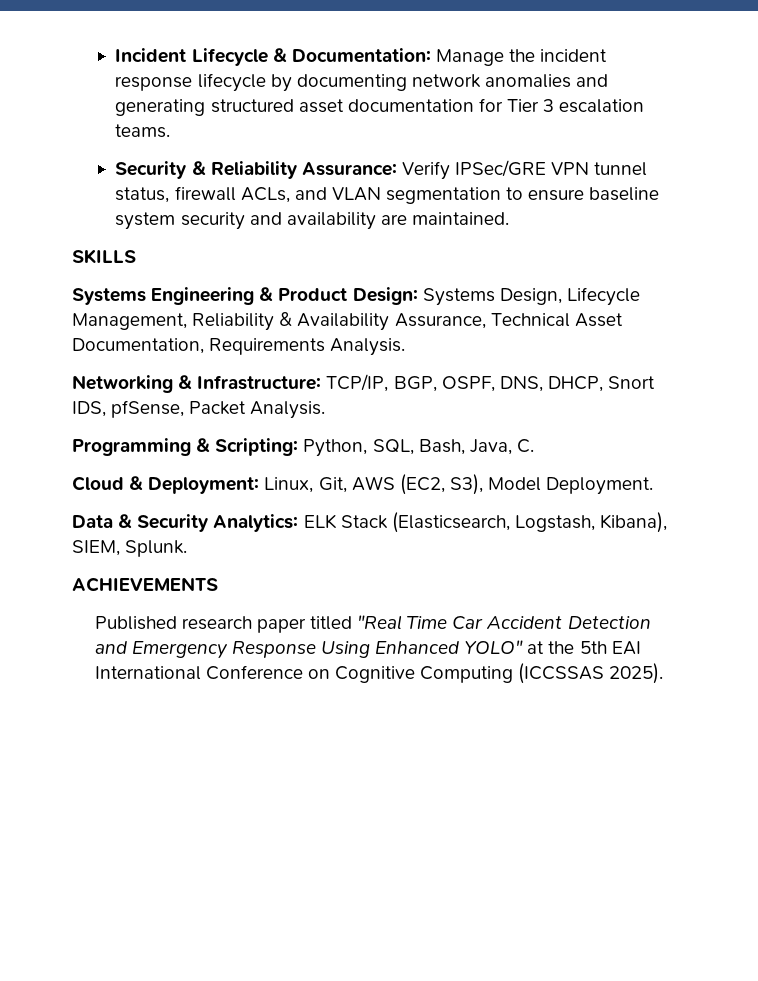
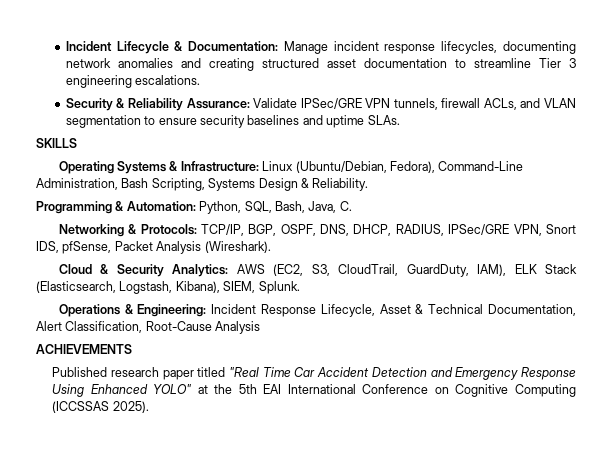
[509,49,536,62] the -> (328, 47) none
[197,73,292,92] lifecycle by -> [441,41,498,54] lifecycles,
[115,99,206,116] generating -> [208,58,254,71] creating
[478,98,645,113] [115,124,171,138] for Tier 3 escalation teams. -> [454,58,576,68] [65,75,201,88] to streamline Tier 3 engineering escalations.
[401,161,450,180] Verify -> [253,98,298,108] Validate
[594,162,648,176] [115,187,170,203] tunnel status, -> [393,98,438,110] tunnels,
[589,187,660,201] [115,212,510,230] [72,249,136,264] [72,287,640,306] [72,312,623,331] [72,338,406,356] [72,374,656,393] [72,400,326,419] baseline system security and availability are maintained. // SKILLS // Systems Engineering & Product Design: Systems Design, Lifecycle Management, Reliability & Availability Assurance, Technical Asset Documentation, Requirements Analysis. // Networking & Infrastructure: TCP/IP, BGP, OSPF, DNS, DHCP, Snort IDS, pfSense, Packet Analysis. -> [200,115,400,128] [36,138,77,148] [58,161,524,174] [36,178,369,191] security baselines and uptime SLAs. // SKILLS // Operating Systems & Infrastructure: Linux (Ubuntu/Debian, Fedora), Command-Line Administration, Bash Scripting, Systems Design & Reliability.
[215,438,299,456] Scripting: -> [126,201,196,211] Automation:
[72,474,654,495] [72,514,299,532] Cloud & Deployment: Linux, Git, AWS (EC2, S3), Model Deployment. // Data & Security Analytics: -> [58,224,576,237] [36,241,271,254] [58,264,507,277] Networking & Protocols: TCP/IP, BGP, OSPF, DNS, DHCP, RADIUS, IPSec/GRE VPN, Snort IDS, pfSense, Packet Analysis (Wireshark). // Cloud & Security Analytics: AWS (EC2, S3, CloudTrail, GuardDuty, IAM),
(188, 548) none -> [58,304,576,317] [36,321,261,334] // Operations & Engineering: Incident Response Lifecycle, Asset & Technical Documentation, Alert Classification, Root-Cause Analysis

